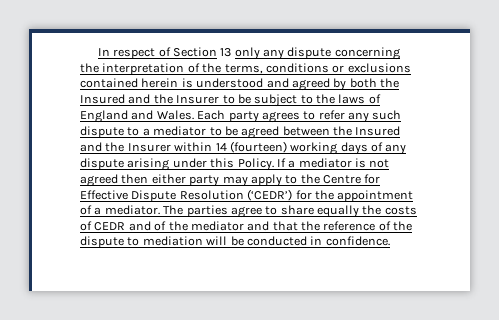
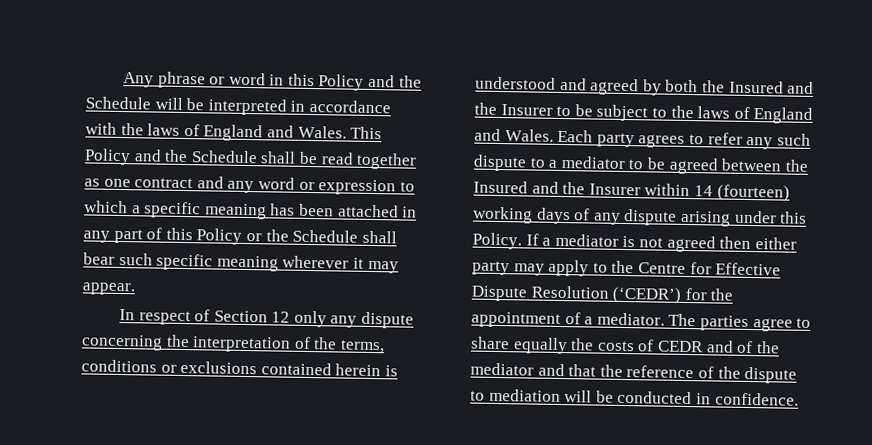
(97, 52) none -> [122,71,422,91] [85,96,391,116] [85,122,383,142] [84,148,418,170] [84,176,415,196] [84,200,418,220] [83,227,397,245] [83,252,399,274] [82,282,135,296] Any phrase or word in this Policy and the Schedule will be interpreted in accordance with the laws of England and Wales. This Policy and the Schedule shall be read together as one contract and any word or expression to which a specific meaning has been attached in any part of this Policy or the Schedule shall bear such specific meaning wherever it may appear. //
[220,48,232,57] 13 -> [271,311,291,323] 12

